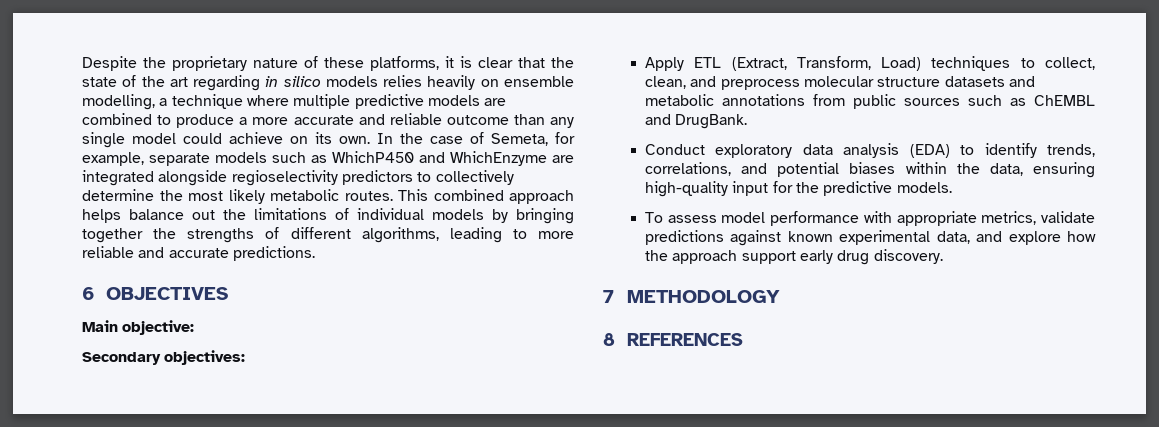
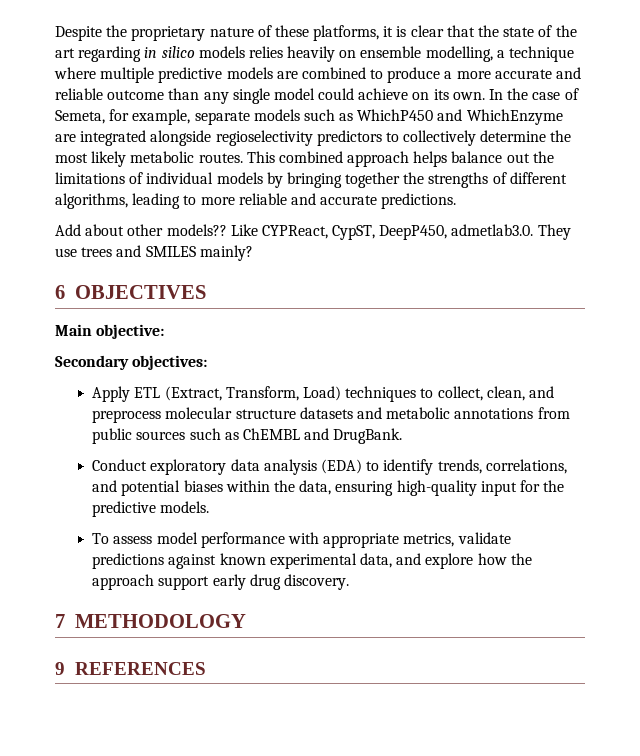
(315, 253) none -> [55,224,571,240] [55,245,253,261] // Add about other models?? Like CYPReact, CypST, DeepP450, admetlab3.0. They use trees and SMILES mainly?
[603,333,615,346] 8 -> [55,662,65,675] 9

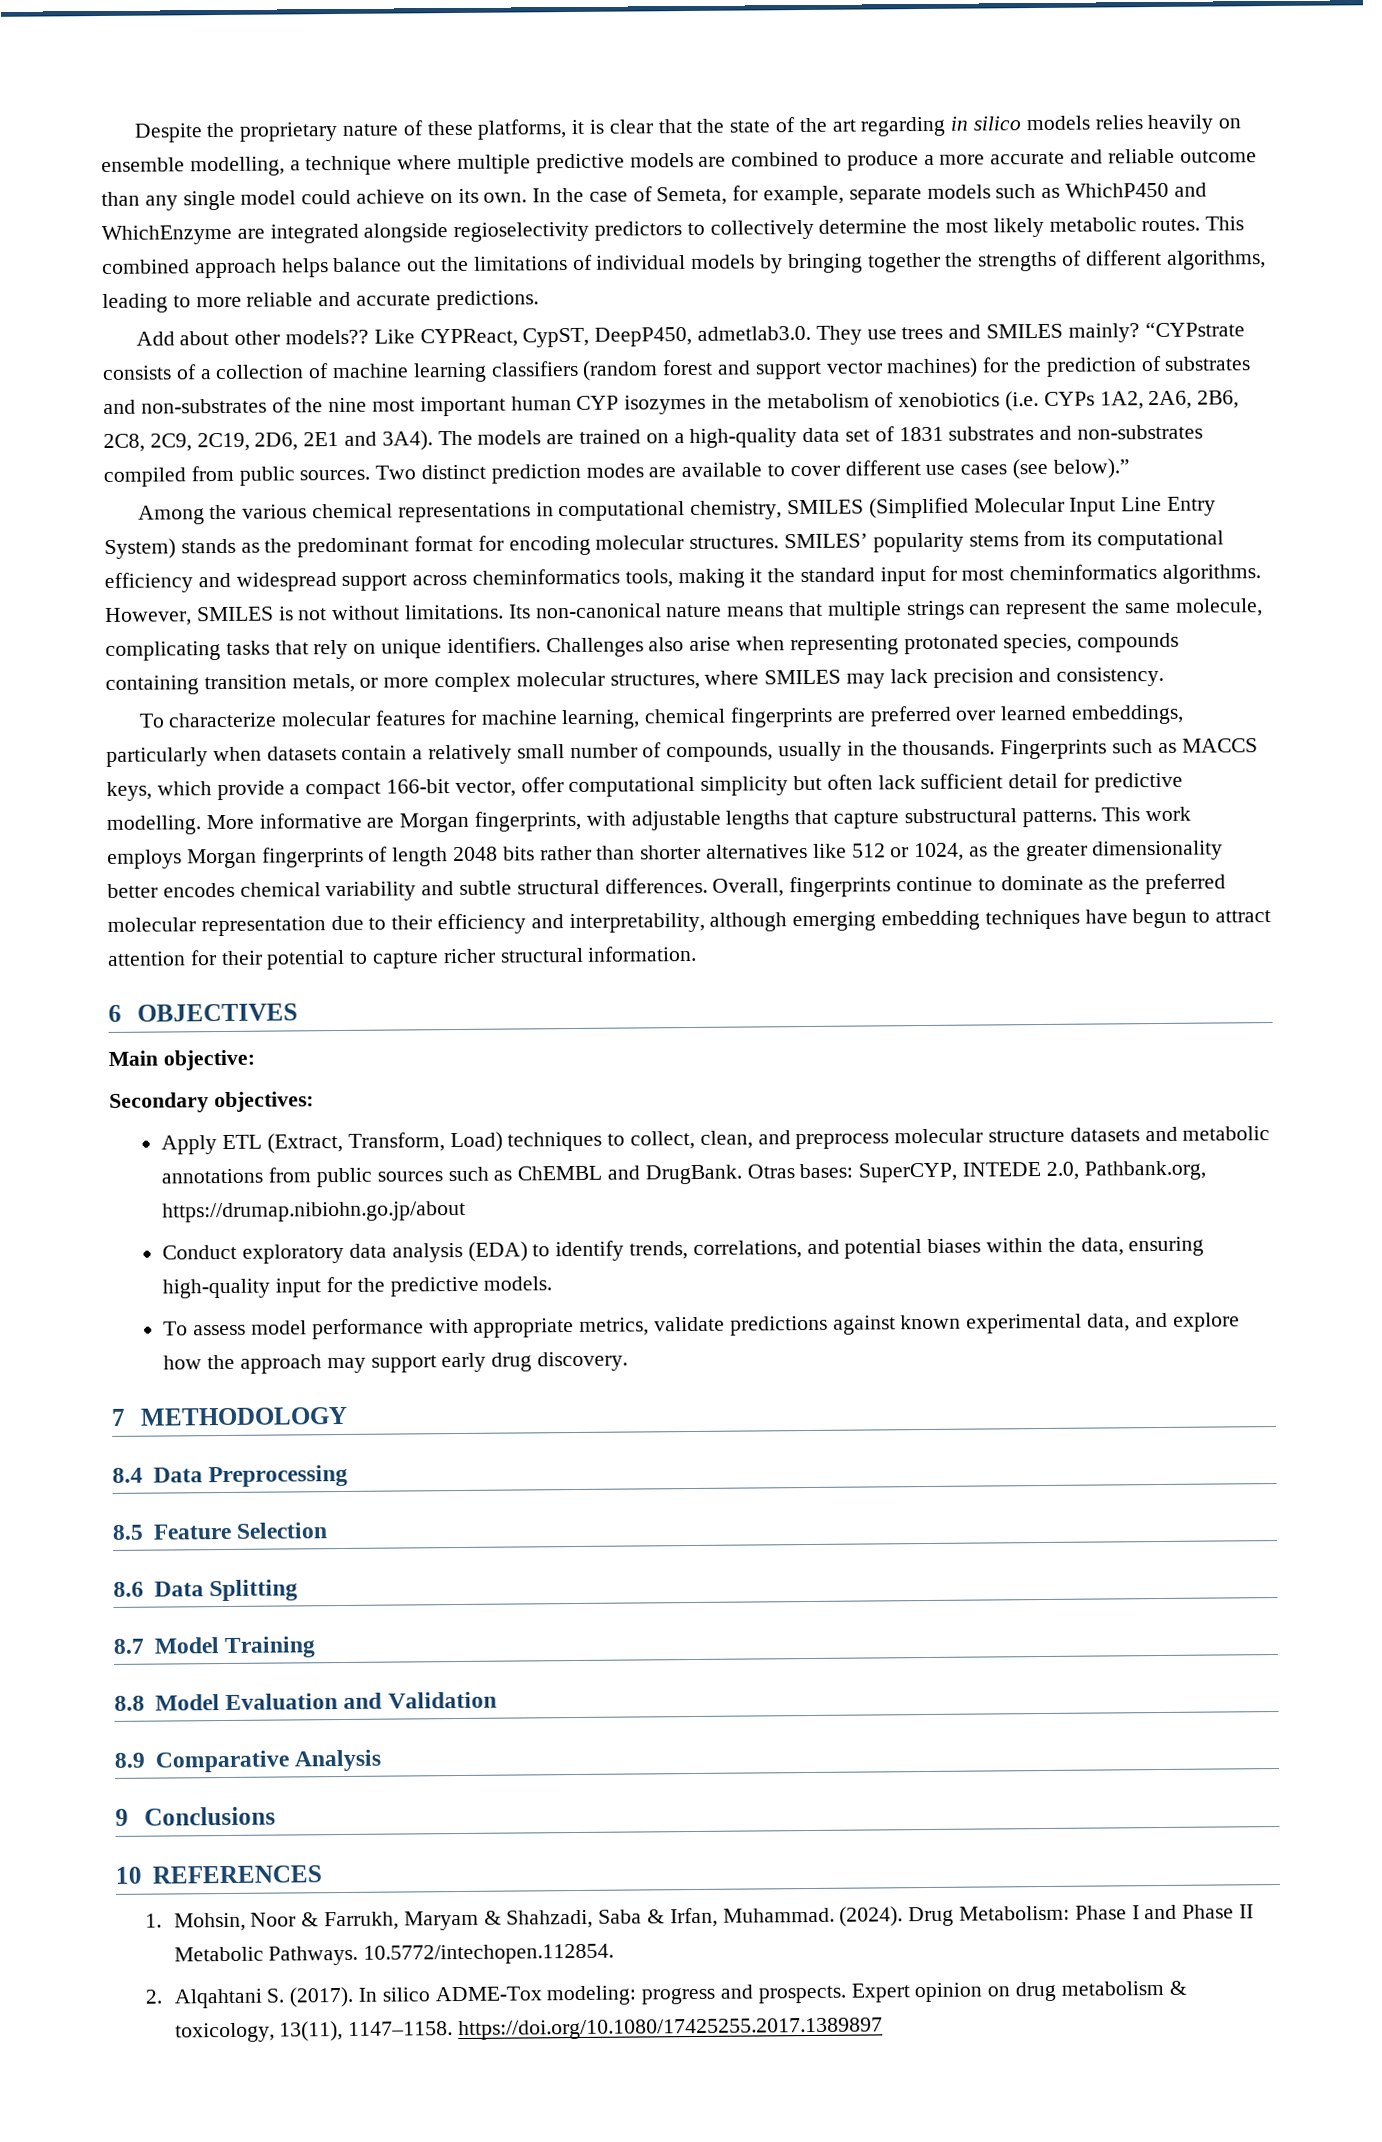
(253, 253) none -> [1144,321,1245,338] [102,355,1252,383] [103,390,1240,417] [103,424,1204,453] [103,458,1130,487] [137,496,1216,525] [104,530,1225,559] [104,563,1262,593] [105,598,1263,626] [105,632,1180,661] [105,666,1165,695] [138,704,1184,730] [106,738,1258,767] [106,772,1183,801] [106,806,1192,835] [107,840,1224,869] [107,873,1227,902] [107,908,1272,937] [107,945,698,970] “CYPstrate consists of a collection of machine learning classifiers (random forest and support vector machines) for the prediction of substrates and non-substrates of the nine most important human CYP isozymes in the metabolism of xenobiotics (i.e. CYPs 1A2, 2A6, 2B6, 2C8, 2C9, 2C19, 2D6, 2E1 and 3A4). The models are trained on a high-quality data set of 1831 substrates and non-substrates compiled from public sources. Two distinct prediction modes are available to cover different use cases (see below).” // Among the various chemical representations in computational chemistry, SMILES (Simplified Molecular Input Line Entry System) stands as the predominant format for encoding molecular structures. SMILES’ popularity stems from its computational efficiency and widespread support across cheminformatics tools, making it the standard input for most cheminformatics algorithms. However, SMILES is not without limitations. Its non-canonical nature means that multiple strings can represent the same molecule, complicating tasks that rely on unique identifiers. Challenges also arise when representing protonated species, compounds containing transition metals, or more complex molecular structures, where SMILES may lack precision and consistency. // To characterize molecular features for machine learning, chemical fingerprints are preferred over learned embeddings, particularly when datasets contain a relatively small number of compounds, usually in the thousands. Fingerprints such as MACCS keys, which provide a compact 166-bit vector, offer computational simplicity but often lack sufficient detail for predictive modelling. More informative are Morgan fingerprints, with adjustable lengths that capture substructural patterns. This work employs Morgan fingerprints of length 2048 bits rather than shorter alternatives like 512 or 1024, as the greater dimensionality better encodes chemical variability and subtle structural differences. Overall, fingerprints continue to dominate as the preferred molecular representation due to their efficiency and interpretability, although emerging embedding techniques have begun to attract attention for their potential to capture richer structural information.
(403, 436) none -> [746,1160,1206,1183] [162,1200,467,1223] Otras bases: SuperCYP, INTEDE 2.0, Pathbank.org, https://drumap.nibiohn.go.jp/about
(155, 582) none -> [326,1357,366,1374] may
[55,662,207,675] 9 REFERENCES -> [112,1464,349,1488] [112,1522,328,1540] [113,1579,299,1602] [113,1636,316,1659] [114,1691,497,1711] [114,1749,382,1773] [115,1806,276,1826] [115,1865,322,1884] [144,1904,1255,1932] [173,1943,615,1966] [144,1980,1187,2009] [174,2017,883,2043] 8.4 Data Preprocessing // 8.5 Feature Selection // 8.6 Data Splitting // 8.7 Model Training // 8.8 Model Evaluation and Validation // 8.9 Comparative Analysis // 9 Conclusions // 10 REFERENCES // 1. Mohsin, Noor & Farrukh, Maryam & Shahzadi, Saba & Irfan, Muhammad. (2024). Drug Metabolism: Phase I and Phase II Metabolic Pathways. 10.5772/intechopen.112854. // 2. Alqahtani S. (2017). In silico ADME-Tox modeling: progress and prospects. Expert opinion on drug metabolism & toxicology, 13(11), 1147–1158. https://doi.org/10.1080/17425255.2017.1389897

